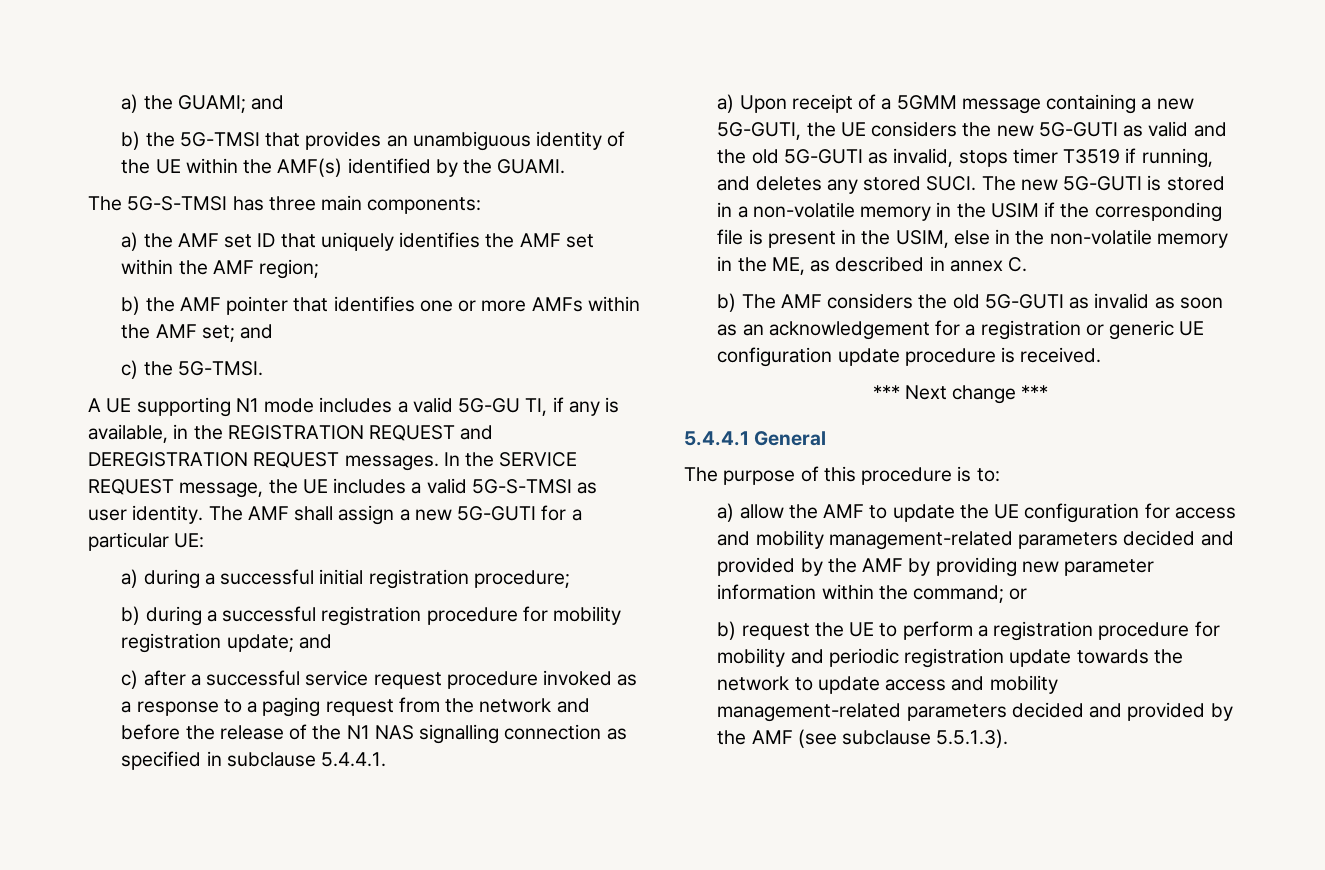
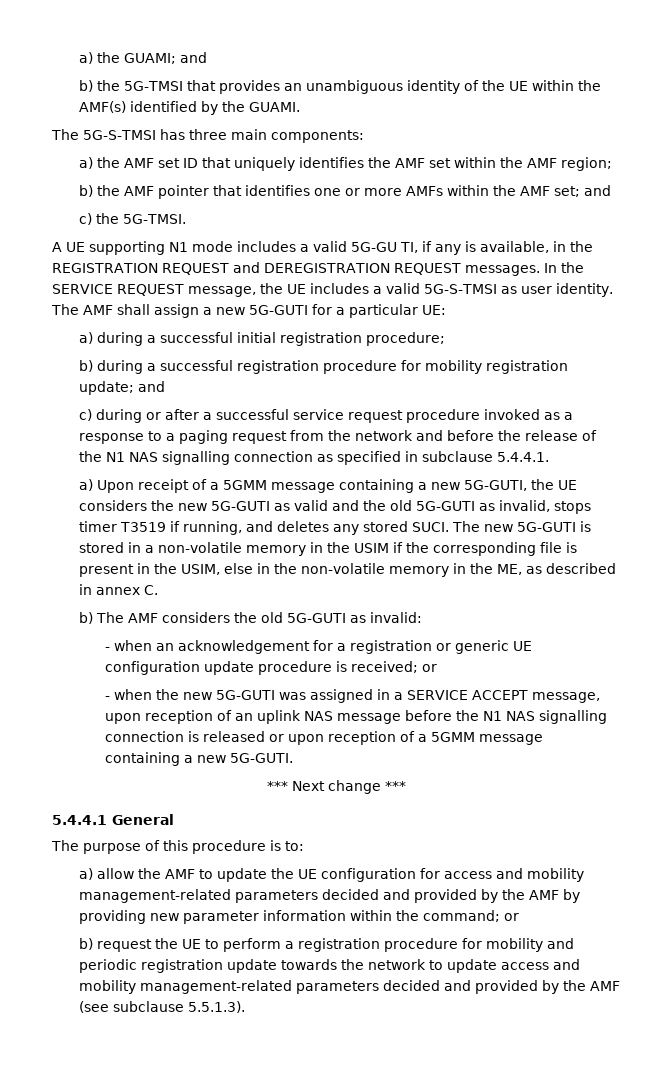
(139, 679) none -> [95,409,161,423] during or
[1094,293,1223,309] [717,324,738,336] invalid as soon as -> [369,612,422,623] [105,640,153,651] invalid: // - when
[1020,347,1102,363] received. -> [351,661,438,673] [105,689,601,703] [105,710,608,724] [105,731,544,745] [105,752,294,766] received; or // - when the new 5G-GUTI was assigned in a SERVICE ACCEPT message, upon reception of an uplink NAS message before the N1 NAS signalling connection is released or upon reception of a 5GMM message containing a new 5G-GUTI.

